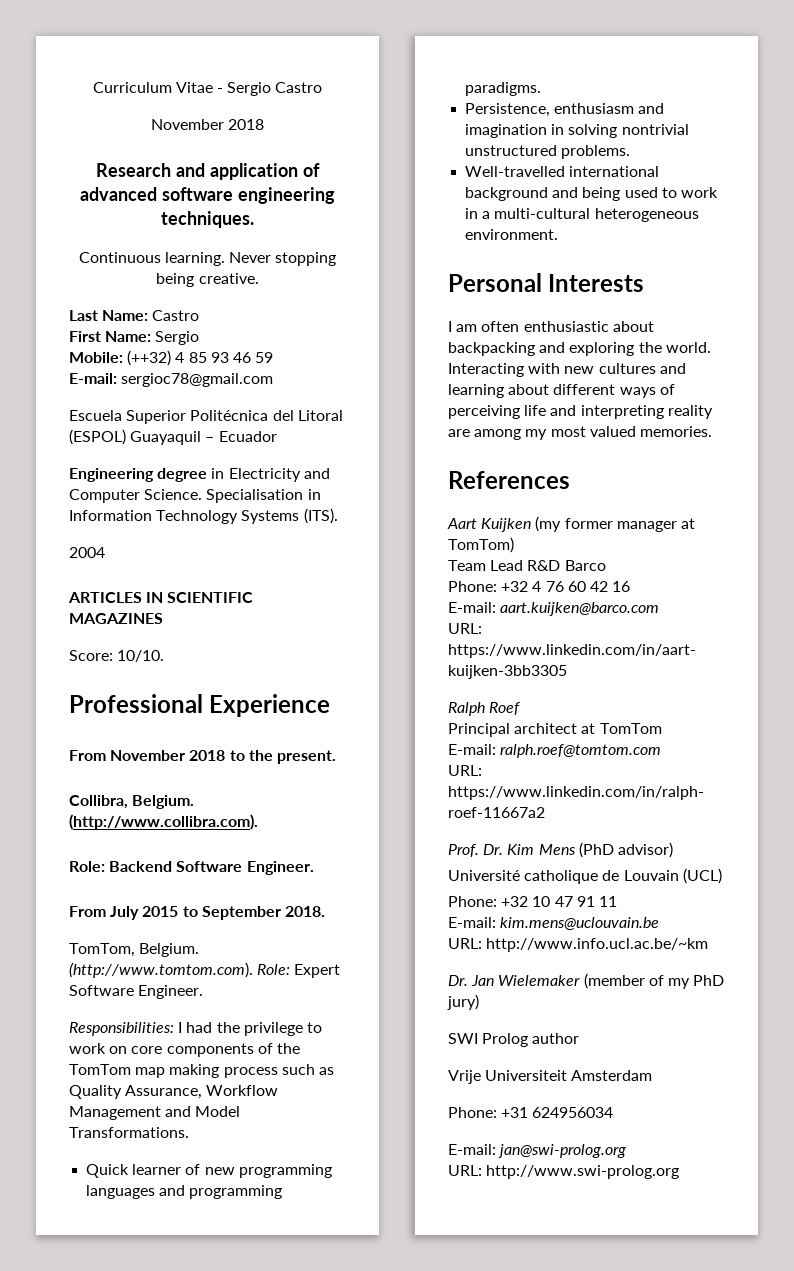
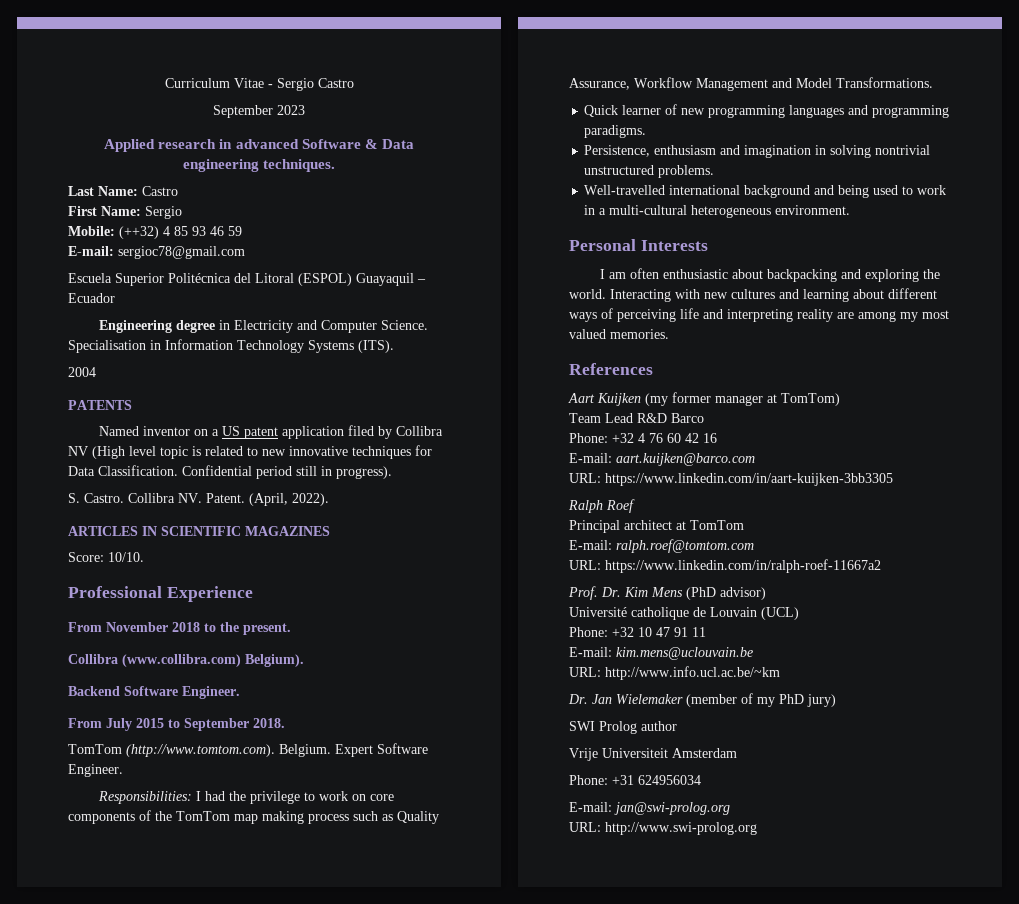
[150,119,265,130] [96,163,320,180] [80,187,335,204] [161,211,254,228] [78,252,337,266] [156,273,259,287] November 2018 // Research and application of advanced software engineering techniques. // Continuous learning. Never stopping being creative. -> [213,105,305,118] [104,139,414,152] [182,159,336,172] September 2023 // Applied research in advanced Software & Data engineering techniques.
(105, 552) none -> [68,400,132,410] [98,425,443,439] [68,445,432,459] [68,465,392,479] [68,493,329,506] // PATENTS // Named inventor on a US patent application filed by Collibra NV (High level topic is related to new innovative techniques for Data Classification. Confidential period still in progress). // S. Castro. Collibra NV. Patent. (April, 2022).
[69,795,195,809] [69,814,258,830] [69,861,105,872] Collibra, Belgium. (http://www.collibra.com). // Role: -> [68,654,304,667] Collibra (www.collibra.com) Belgium). //
[69,943,200,957] [69,962,291,978] TomTom, Belgium. (http://www.tomtom.com). Role: -> [68,744,331,757] TomTom (http://www.tomtom.com). Belgium.

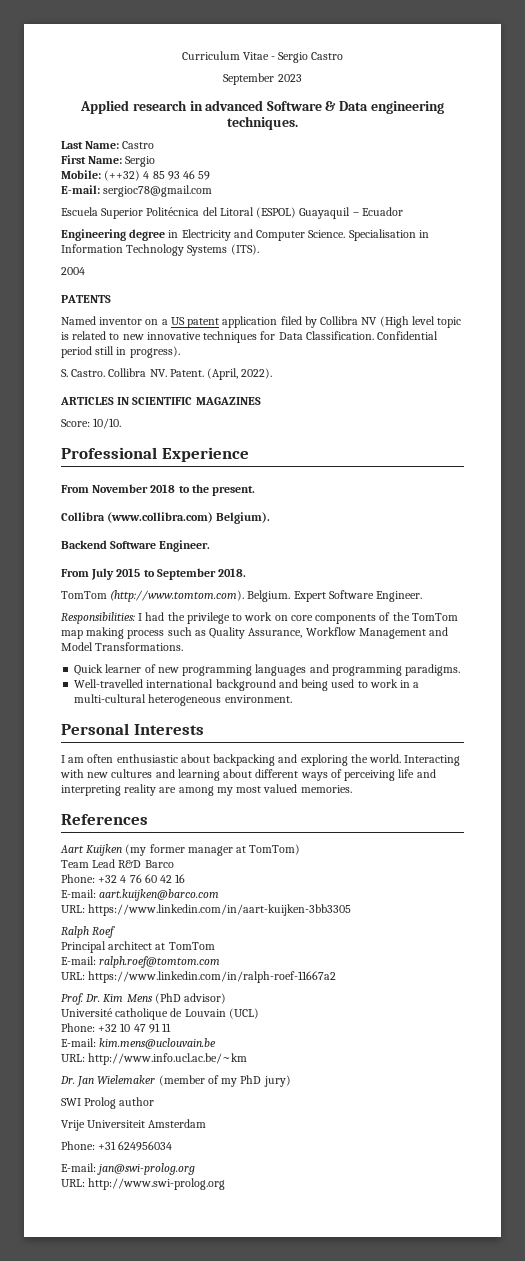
[584,145,931,158] [584,165,715,178] // Persistence, enthusiasm and imagination in solving nontrivial unstructured problems. -> (461, 670) none

